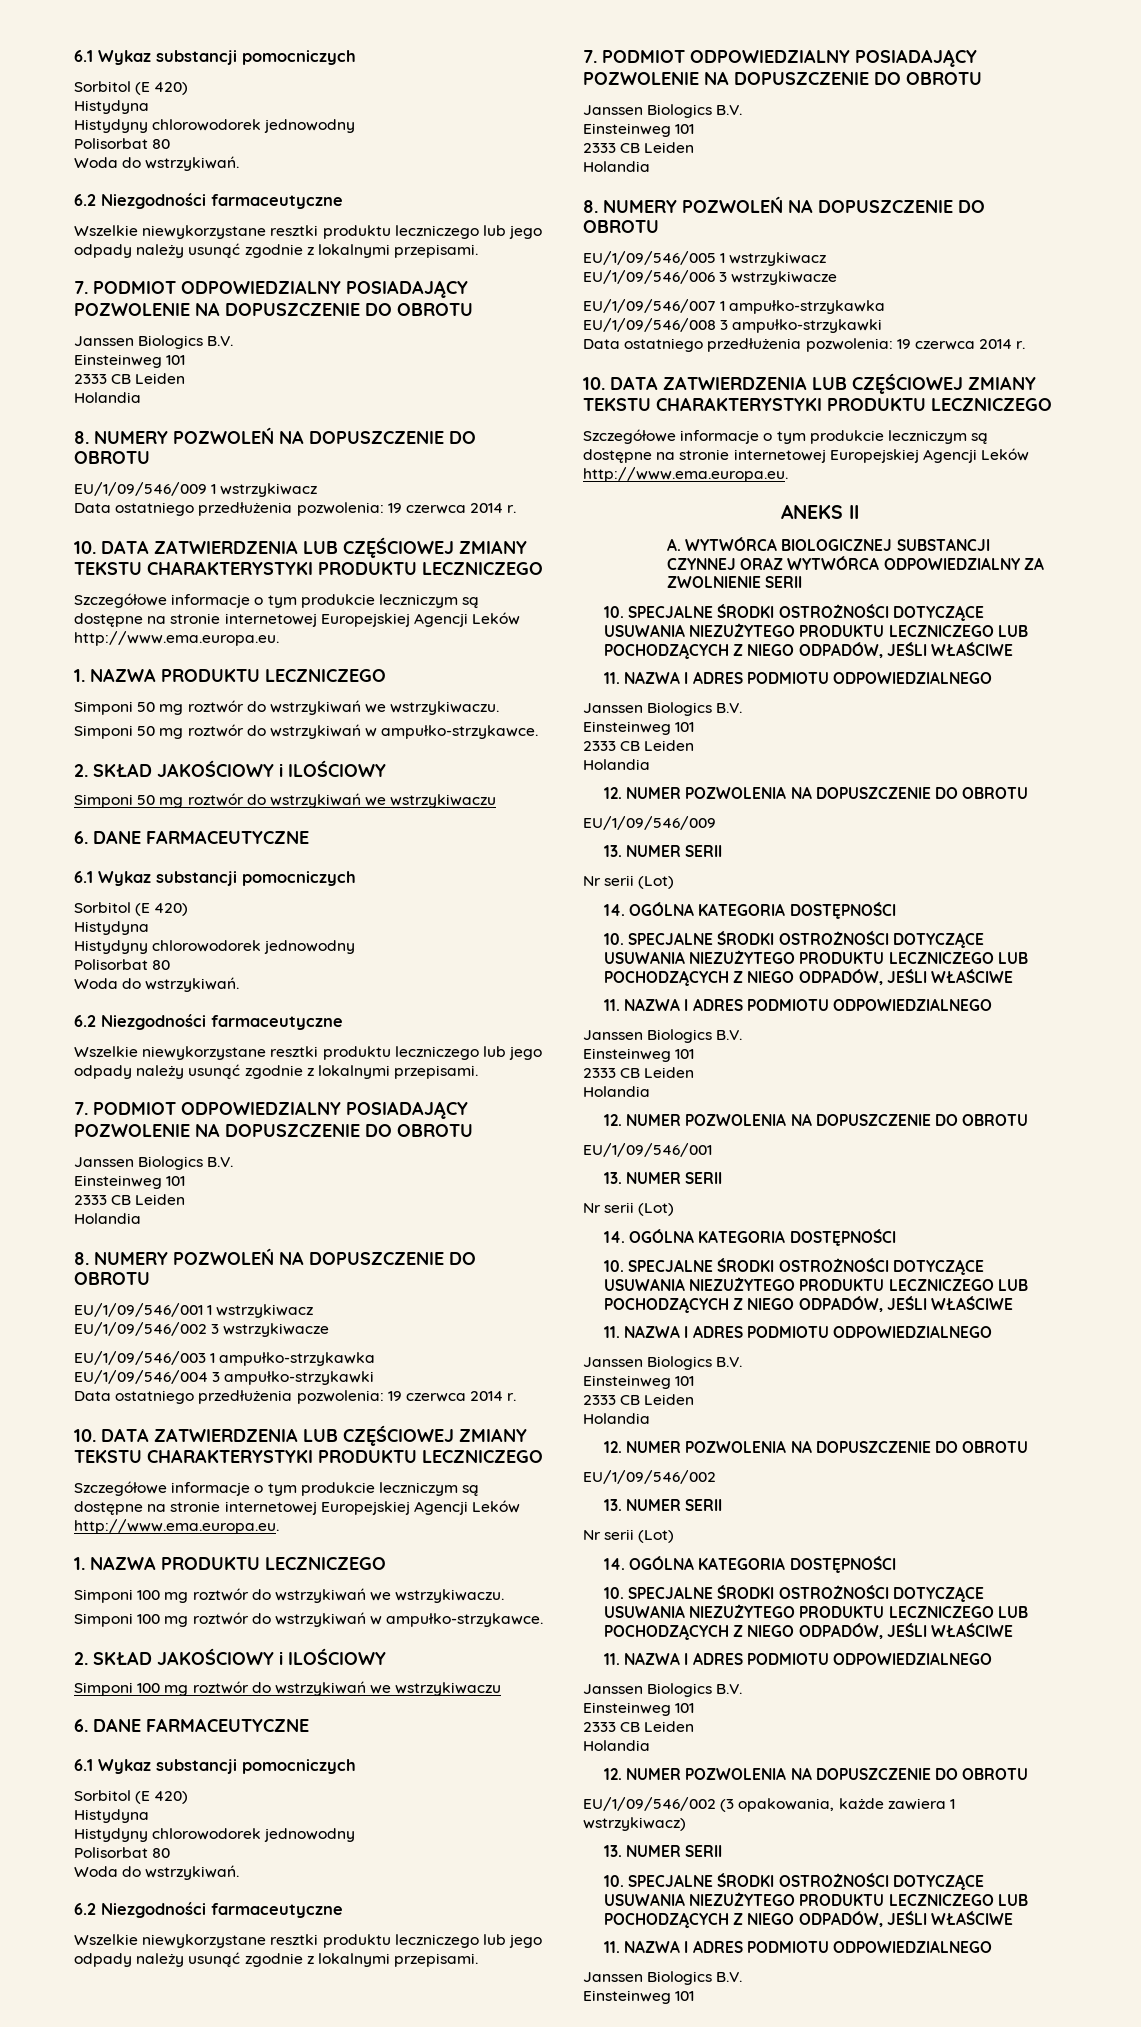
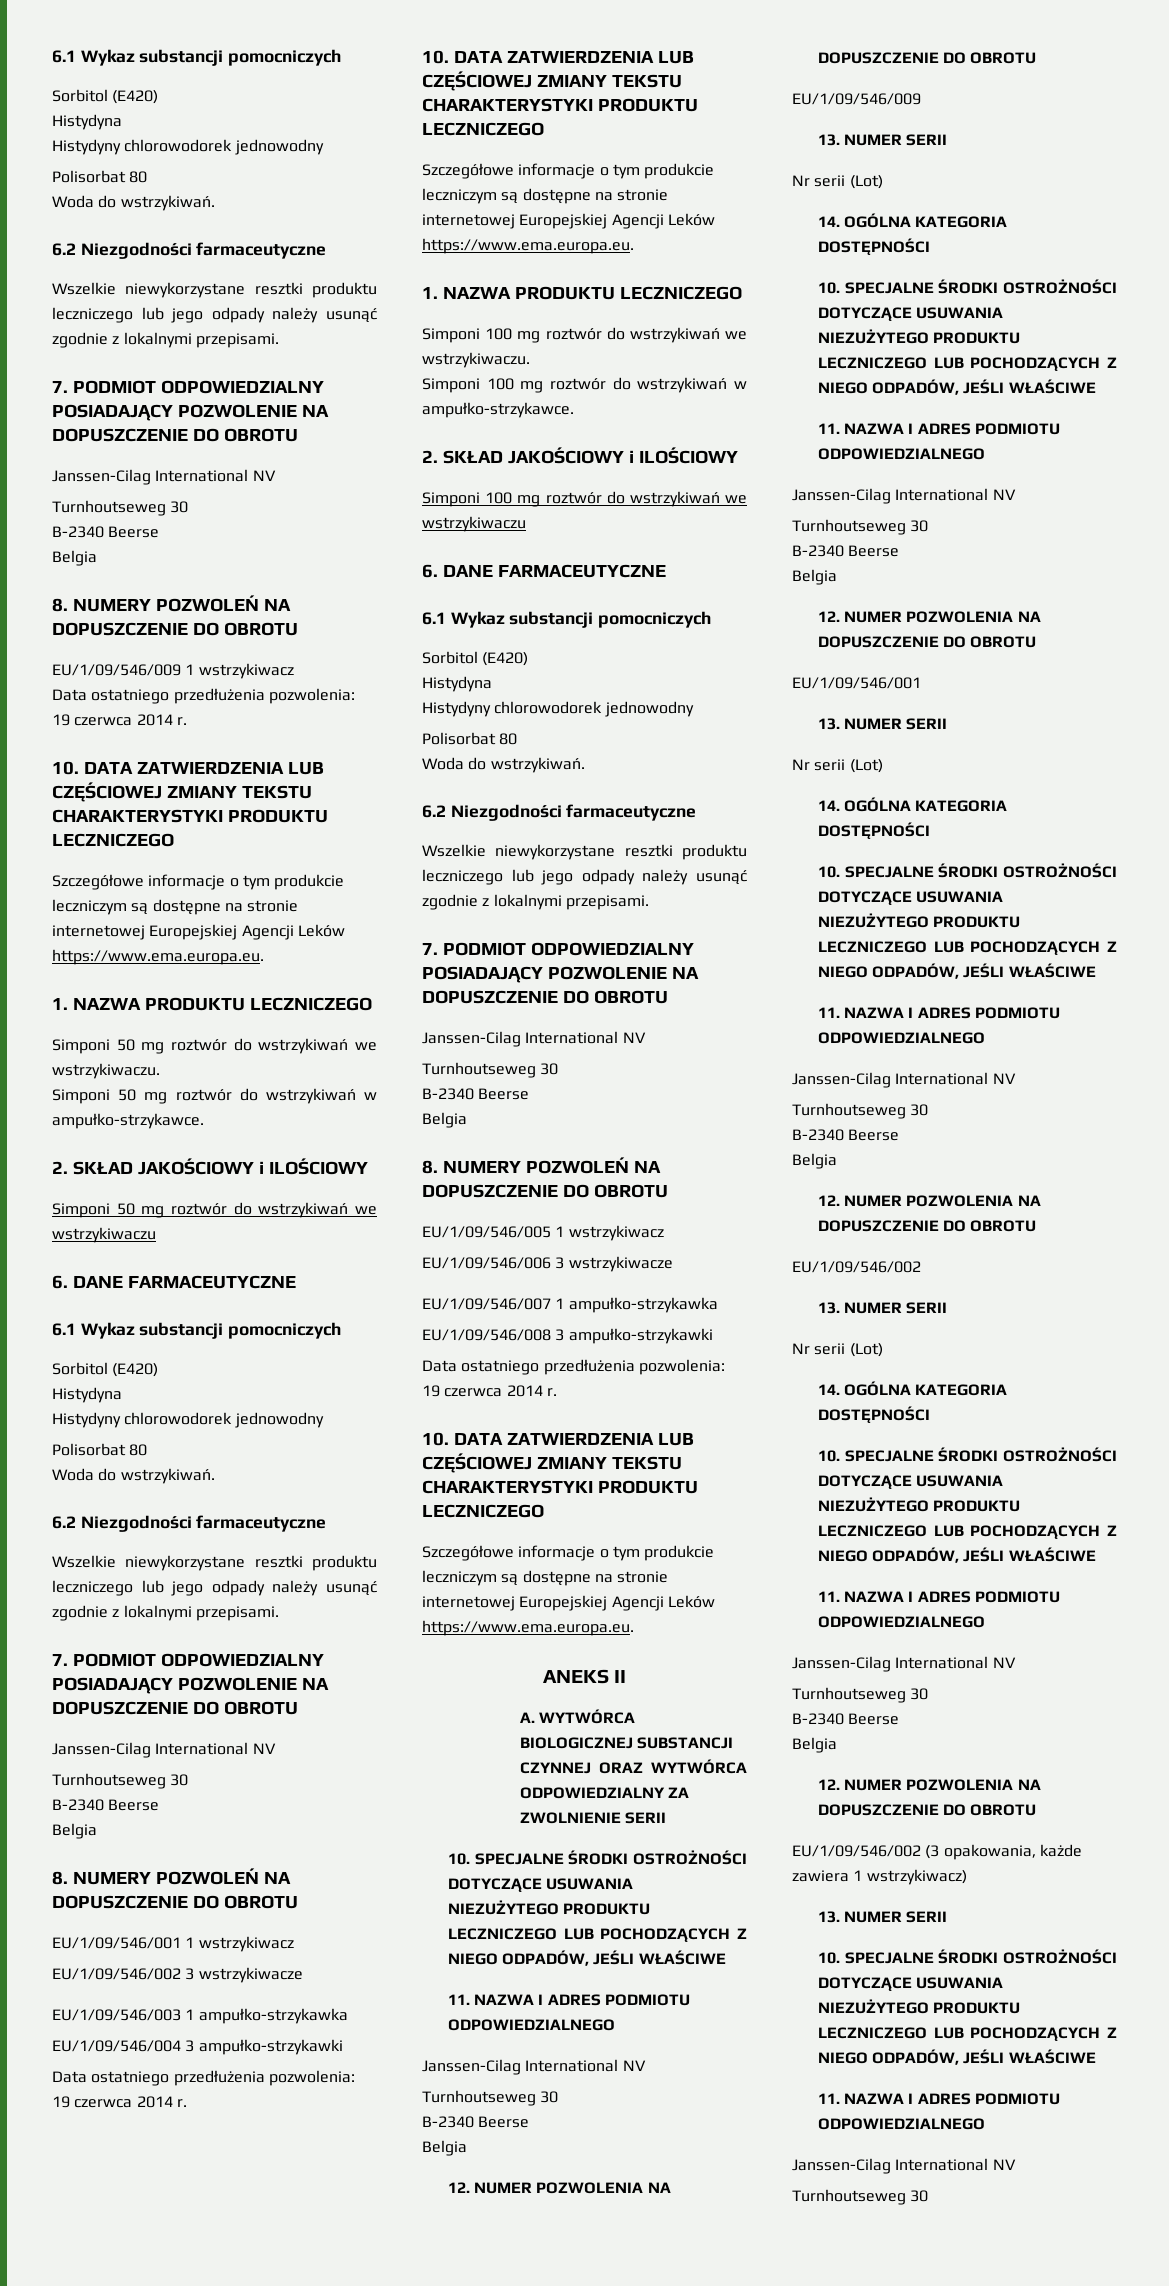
[74,50,356,65] [74,81,189,95] 6.1 Wykaz substancji pomocniczych // Sorbitol (E 420) -> [52,49,342,66] [52,89,159,104] 6.1 Wykaz substancji pomocniczych // Sorbitol (E420)
[74,335,234,349] [74,354,186,368] [74,373,186,384] [74,392,141,403] Janssen Biologics B.V. // Einsteinweg 101 // 2333 CB Leiden // Holandia -> [52,469,276,485] [52,500,189,516] [52,526,160,538] [52,550,97,566] Janssen-Cilag International NV // Turnhoutseweg 30 // B-2340 Beerse // Belgia
[74,631,279,646] http://www.ema.europa.eu. -> [52,949,264,965] https://www.ema.europa.eu.
[135,903,189,916] (E 420) -> [112,1363,159,1377] (E420)
[74,1156,234,1170] [74,1175,186,1189] [74,1194,186,1205] [74,1213,141,1224] Janssen Biologics B.V. // Einsteinweg 101 // 2333 CB Leiden // Holandia -> [52,1742,276,1758] [52,1773,189,1789] [52,1799,160,1811] [52,1823,97,1839] Janssen-Cilag International NV // Turnhoutseweg 30 // B-2340 Beerse // Belgia
[74,1519,279,1534] http://www.ema.europa.eu. -> [422,238,634,254] https://www.ema.europa.eu.
[135,1791,189,1804] (E 420) -> [482,652,529,666] (E420)
[583,104,743,118] [583,123,695,137] [583,142,695,153] [583,161,650,172] Janssen Biologics B.V. // Einsteinweg 101 // 2333 CB Leiden // Holandia -> [422,1031,646,1047] [422,1062,559,1078] [422,1088,530,1100] [422,1112,467,1128] Janssen-Cilag International NV // Turnhoutseweg 30 // B-2340 Beerse // Belgia
[583,467,788,482] http://www.ema.europa.eu. -> [422,1620,634,1636] https://www.ema.europa.eu.
[583,702,743,716] [583,721,695,735] [583,740,695,751] [583,759,650,770] Janssen Biologics B.V. // Einsteinweg 101 // 2333 CB Leiden // Holandia -> [422,2059,646,2075] [422,2090,559,2106] [422,2116,530,2128] [422,2140,467,2156] Janssen-Cilag International NV // Turnhoutseweg 30 // B-2340 Beerse // Belgia
[583,1029,743,1043] [583,1048,695,1062] [583,1067,695,1078] [583,1086,650,1097] Janssen Biologics B.V. // Einsteinweg 101 // 2333 CB Leiden // Holandia -> [792,488,1016,504] [792,519,929,535] [792,545,900,557] [792,569,837,585] Janssen-Cilag International NV // Turnhoutseweg 30 // B-2340 Beerse // Belgia
[583,1356,743,1370] [583,1375,695,1389] [583,1394,695,1405] [583,1413,650,1424] Janssen Biologics B.V. // Einsteinweg 101 // 2333 CB Leiden // Holandia -> [792,1072,1016,1088] [792,1103,929,1119] [792,1129,900,1141] [792,1153,837,1169] Janssen-Cilag International NV // Turnhoutseweg 30 // B-2340 Beerse // Belgia
[583,1683,743,1697] [583,1702,695,1716] [583,1721,695,1732] [583,1740,650,1751] Janssen Biologics B.V. // Einsteinweg 101 // 2333 CB Leiden // Holandia -> [792,1656,1016,1672] [792,1687,929,1703] [792,1713,900,1725] [792,1737,837,1753] Janssen-Cilag International NV // Turnhoutseweg 30 // B-2340 Beerse // Belgia
[583,1971,743,1985] [583,1990,695,2004] Janssen Biologics B.V. // Einsteinweg 101 -> [792,2158,1016,2174] [792,2189,929,2205] Janssen-Cilag International NV // Turnhoutseweg 30

